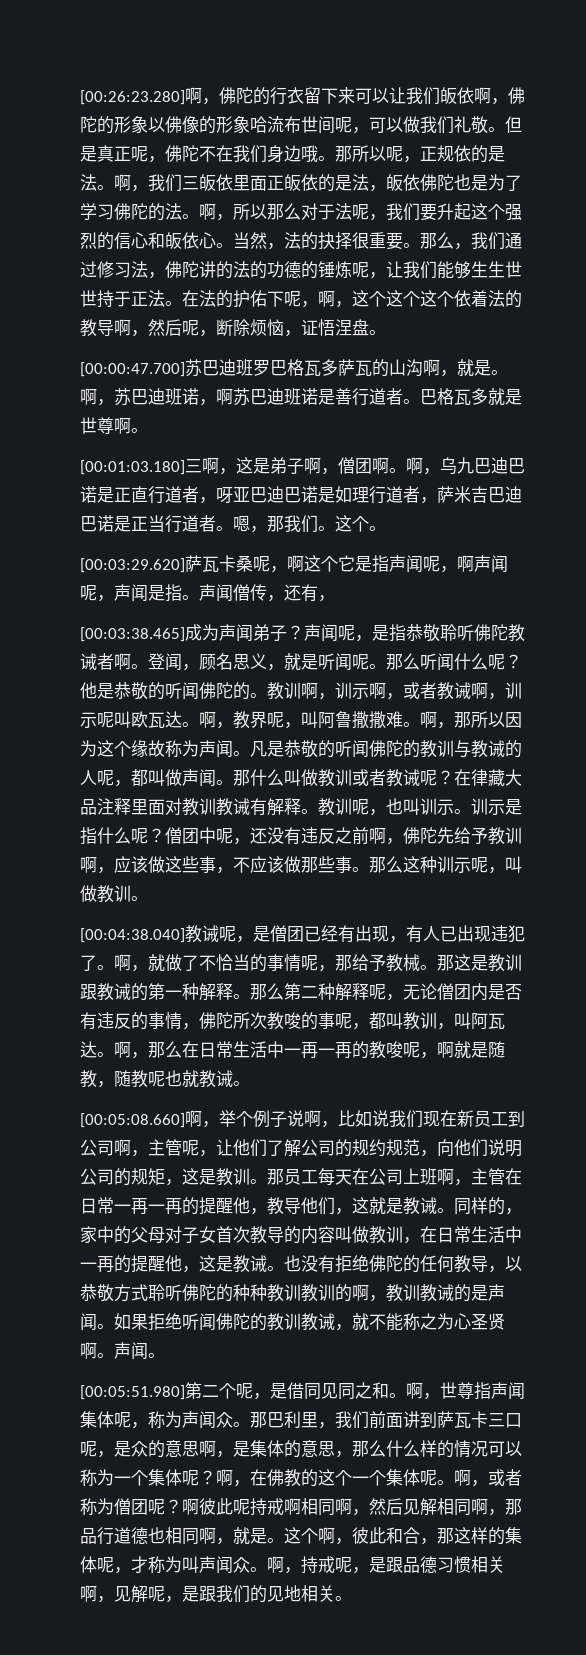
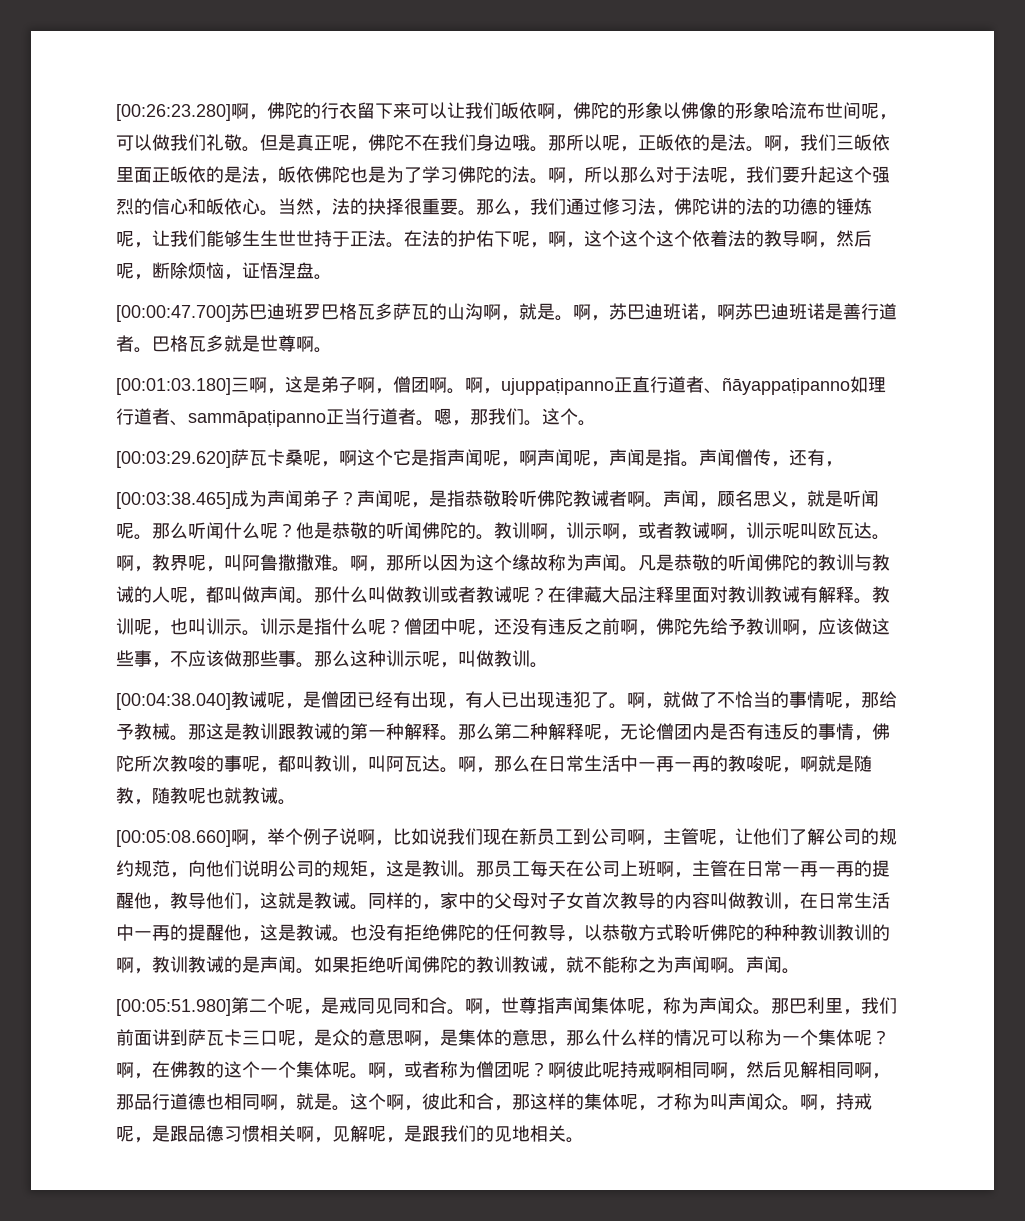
[437,145,454,162] 规 -> [656,134,674,151] 皈
[440,457,525,475] [80,486,522,504] [80,515,131,532] 乌九巴迪巴诺是正直行道者，呀亚巴迪巴诺是如理行道者，萨米吉巴迪巴诺是 -> [501,376,886,395] [116,408,326,427] ujuppaṭipanno正直行道者、ñāyappaṭipanno如理行道者、sammāpaṭipanno
[148,653,165,670] 登 -> [663,490,681,507] 声
[454,1313,505,1330] 心圣贤 -> [674,956,710,973] 声闻
[287,1382,389,1400] 借同见同之和 -> [339,997,447,1014] 戒同见同和合

